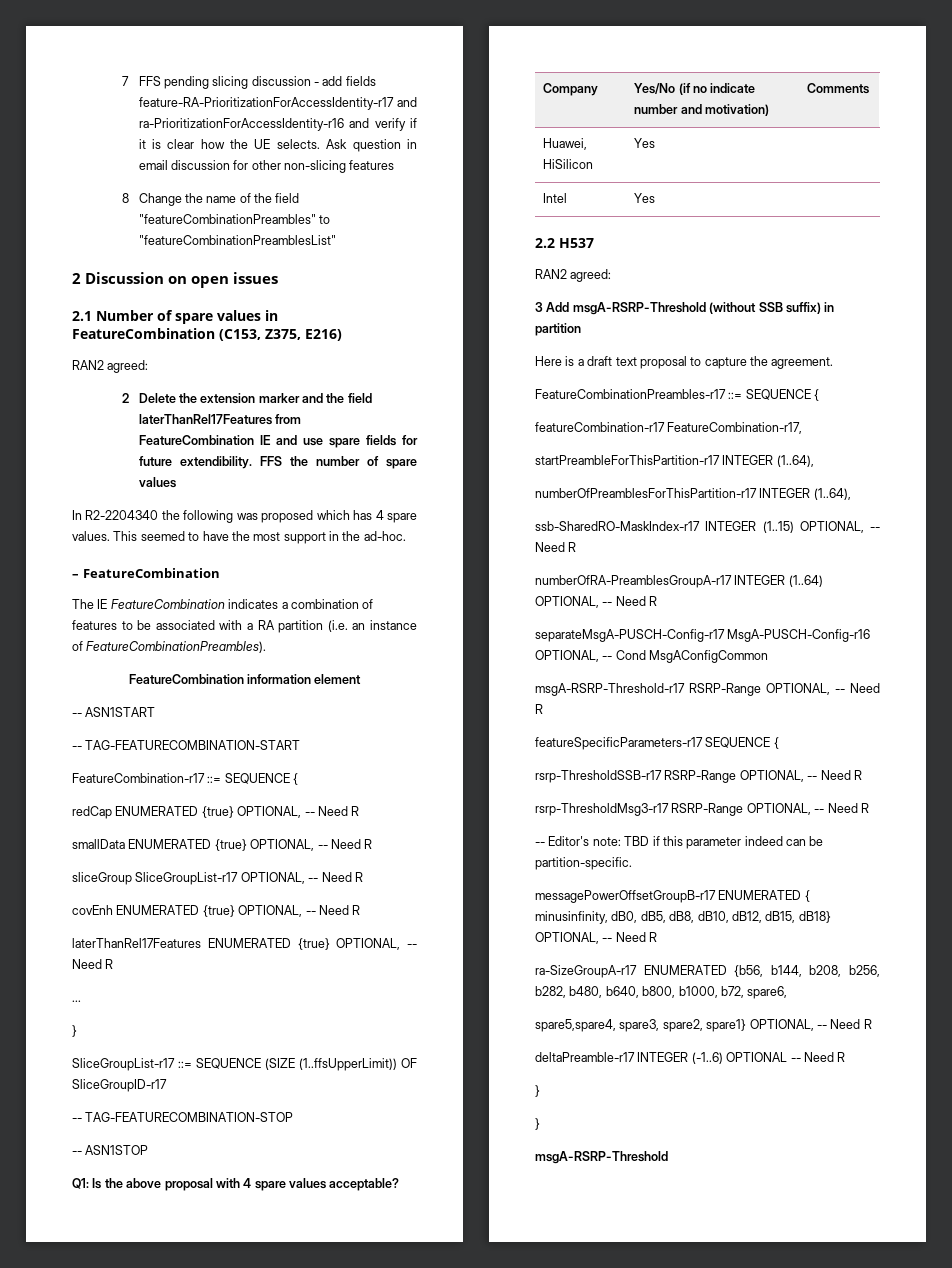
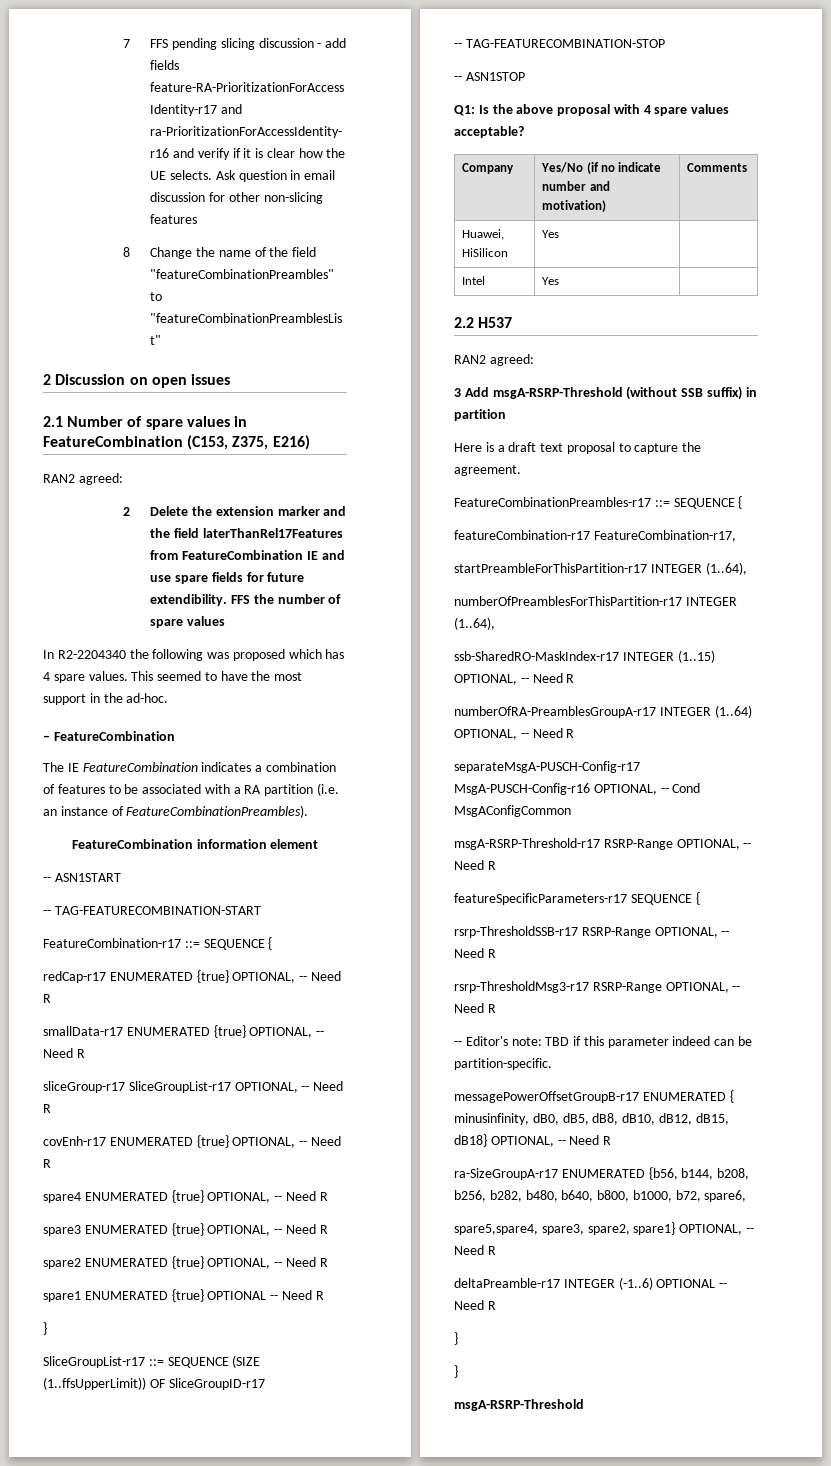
[72,806,360,819] [72,839,373,851] [72,872,132,885] redCap ENUMERATED {true} OPTIONAL, -- Need R // smallData ENUMERATED {true} OPTIONAL, -- Need R // sliceGroup -> [43,970,341,983] [43,994,51,1003] [43,1025,325,1038] [43,1048,85,1058] [43,1081,125,1093] redCap-r17 ENUMERATED {true} OPTIONAL, -- Need R // smallData-r17 ENUMERATED {true} OPTIONAL, -- Need R // sliceGroup-r17
[72,905,361,917] [72,938,417,950] [72,959,114,969] [72,1000,81,1002] covEnh ENUMERATED {true} OPTIONAL, -- Need R // laterThanRel17Features ENUMERATED {true} OPTIONAL, -- Need R // ... -> [43,1135,341,1148] [43,1159,51,1168] [43,1190,328,1203] [43,1223,328,1236] [43,1256,328,1269] [43,1289,324,1302] covEnh-r17 ENUMERATED {true} OPTIONAL, -- Need R // spare4 ENUMERATED {true} OPTIONAL, -- Need R // spare3 ENUMERATED {true} OPTIONAL, -- Need R // spare2 ENUMERATED {true} OPTIONAL, -- Need R // spare1 ENUMERATED {true} OPTIONAL -- Need R

